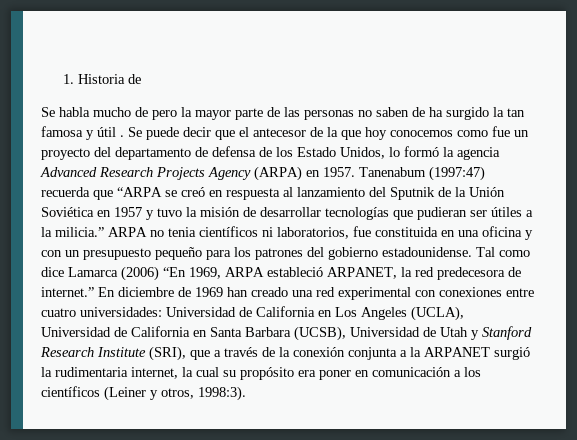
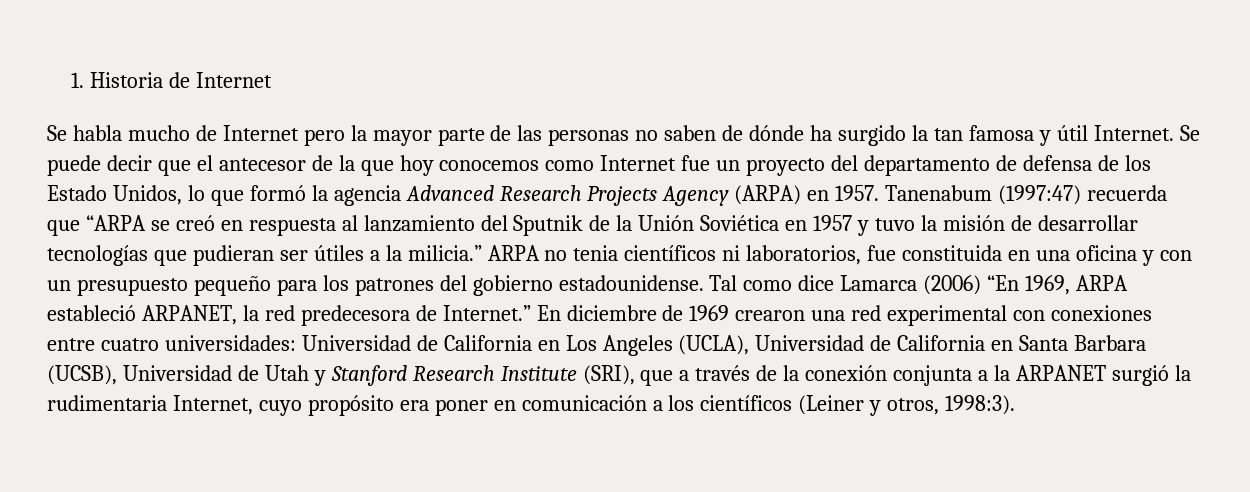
(142, 79) none -> [196,72,273,88] Internet
(148, 112) none -> [222,125,299,141] Internet
(425, 112) none -> [749,125,805,141] dónde
[120,135,124,137] . -> [1093,125,1174,141] Internet.
(488, 133) none -> [600,155,677,171] Internet
(400, 152) none -> [210,190,244,206] que
[41,287,94,297] internet.” -> [442,305,531,321] Internet.”
[227,287,288,297] han creado -> [735,310,806,321] crearon
[131,367,236,379] internet, la cual su -> [172,395,302,416] Internet, cuyo

